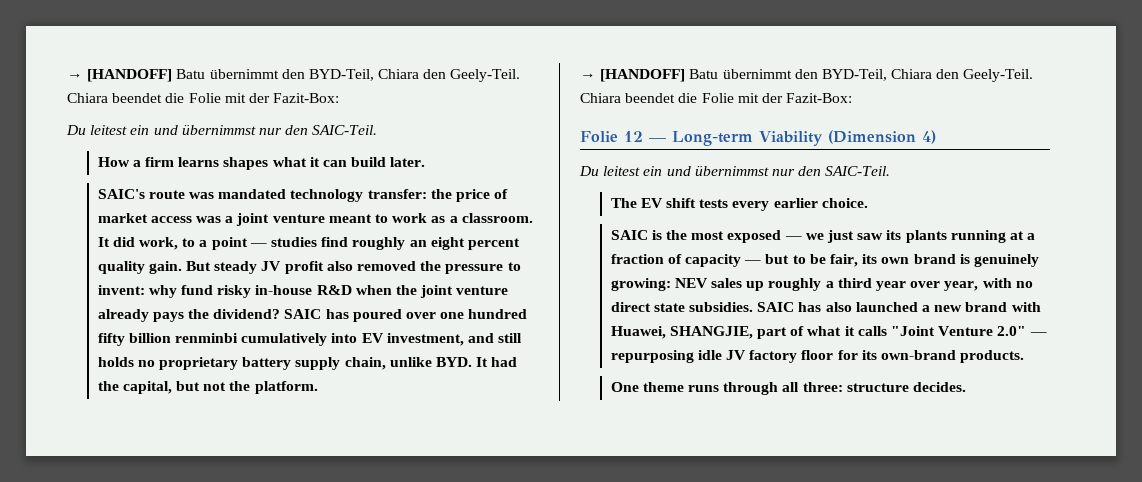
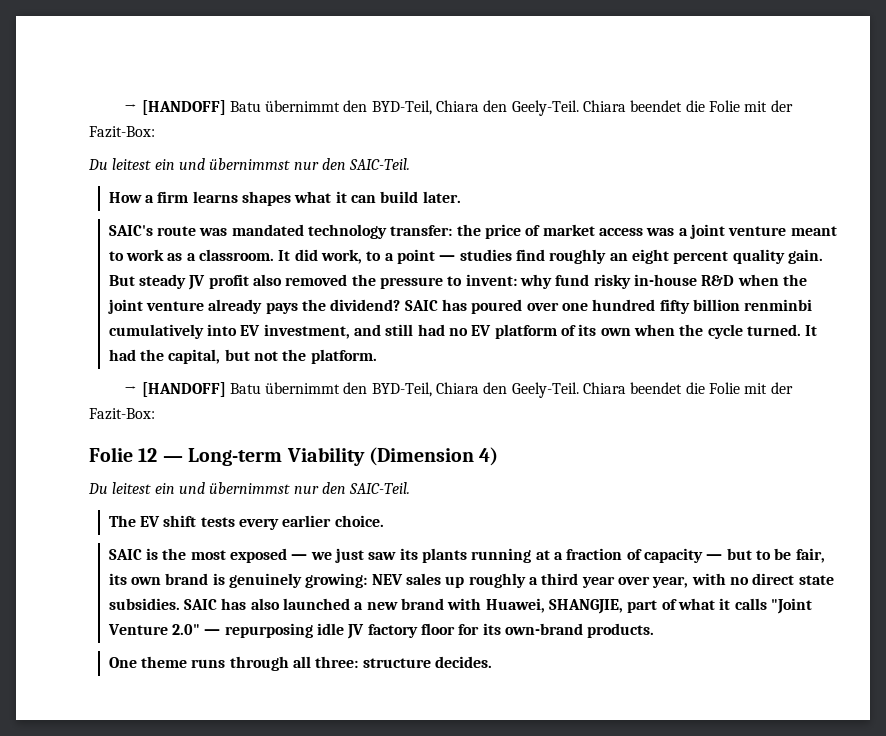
[97,357,473,370] holds no proprietary battery supply chain, unlike BYD. -> [417,324,801,339] had no EV platform of its own when the cycle turned.

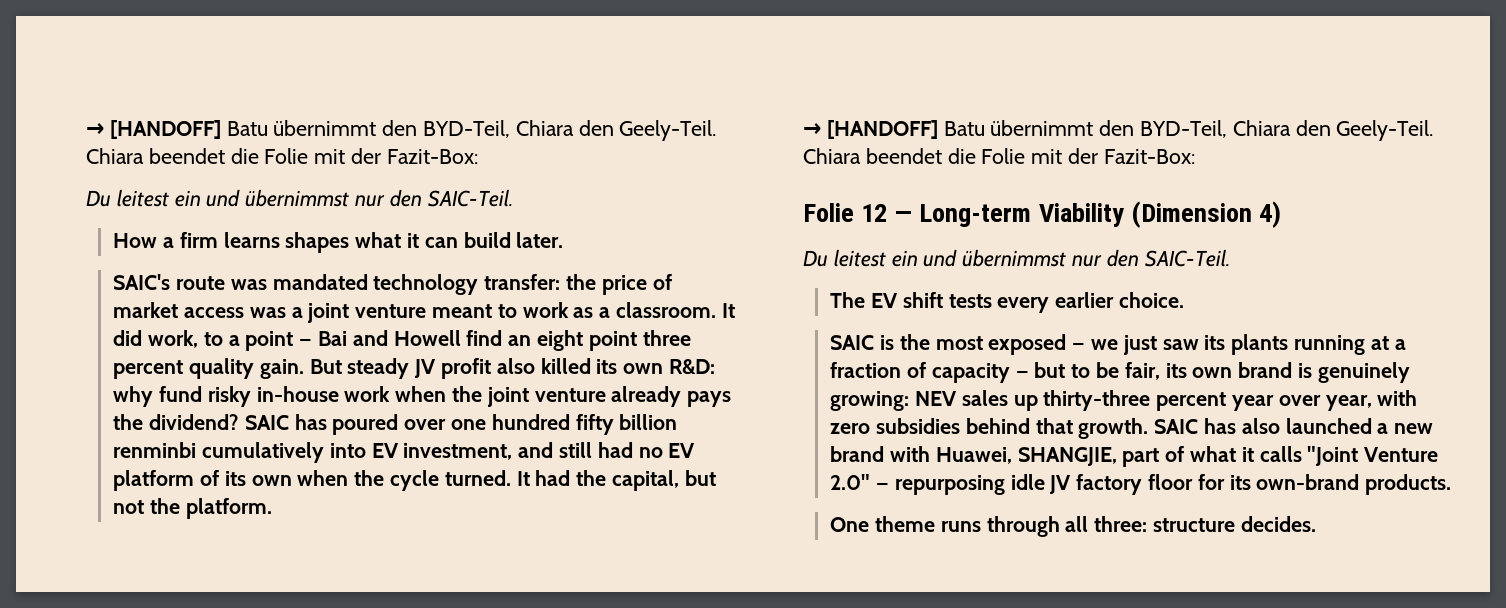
[459,249,669,264] studies find roughly an eight -> [317,330,691,351] Bai and Howell find an eight point three
[285,274,517,289] removed the pressure to invent: -> [540,358,715,375] killed its own R&D:
[701,275,735,286] R&D -> [344,386,391,402] work
[468,573,579,588] roughly a third -> [1043,390,1227,411] thirty-three percent
[729,573,834,585] [108,598,180,610] no direct state subsidies. -> [830,418,1149,439] zero subsidies behind that growth.

